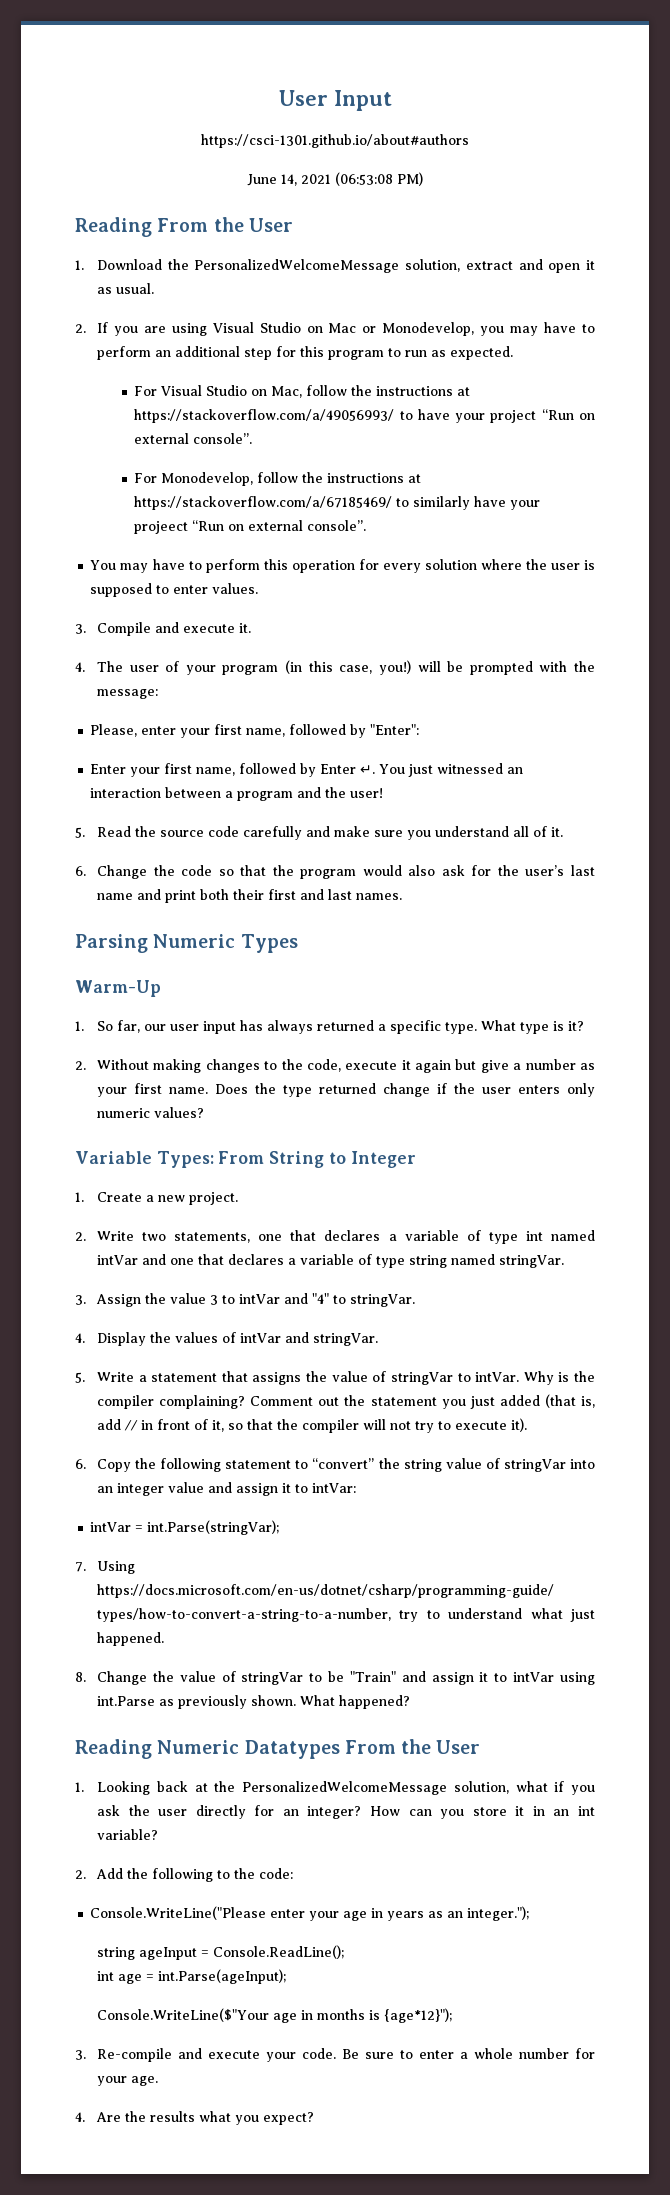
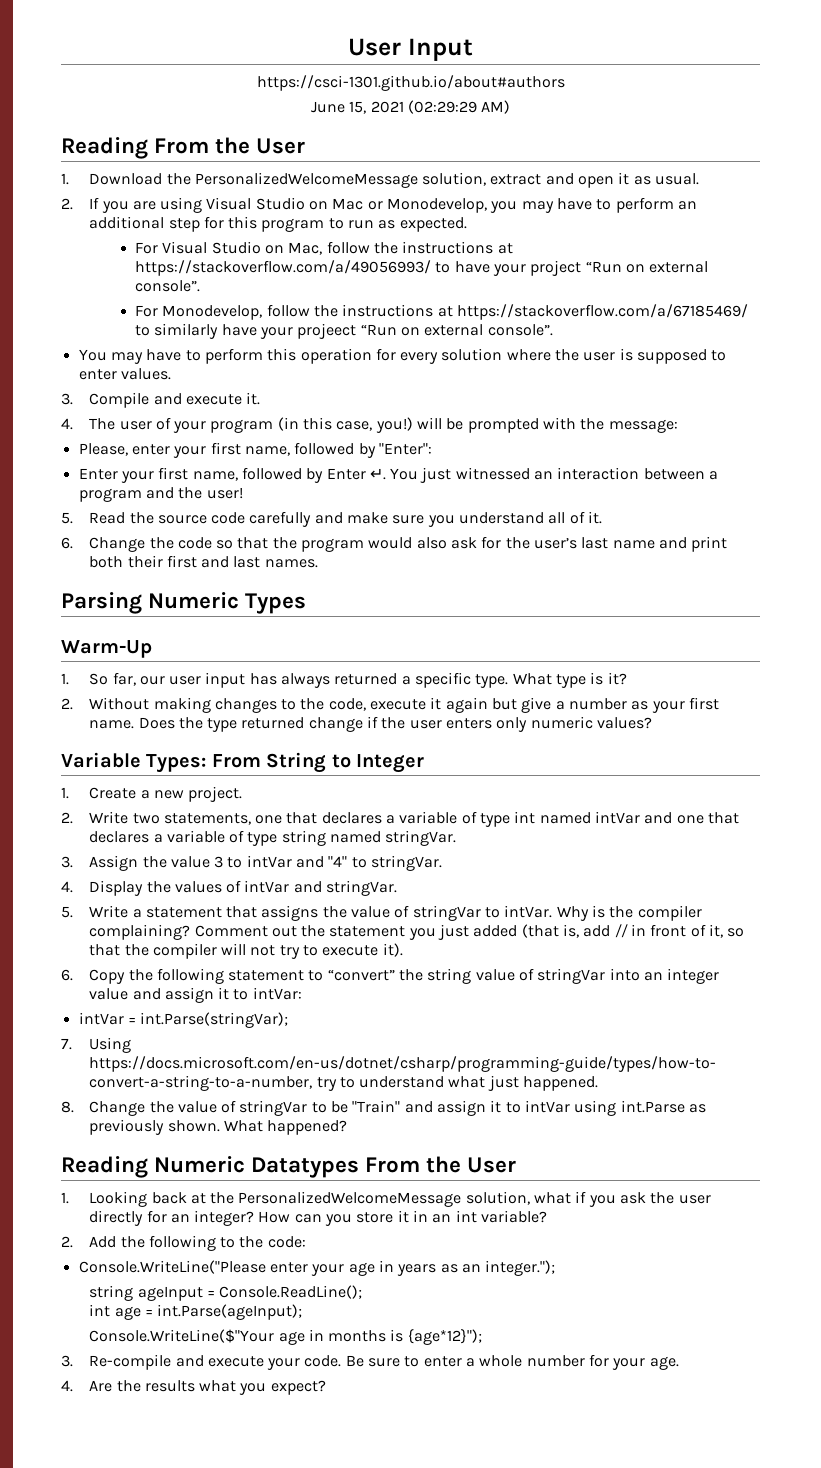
[281,172,423,186] 14, 2021 (06:53:08 PM) -> [349,100,511,114] 15, 2021 (02:29:29 AM)

